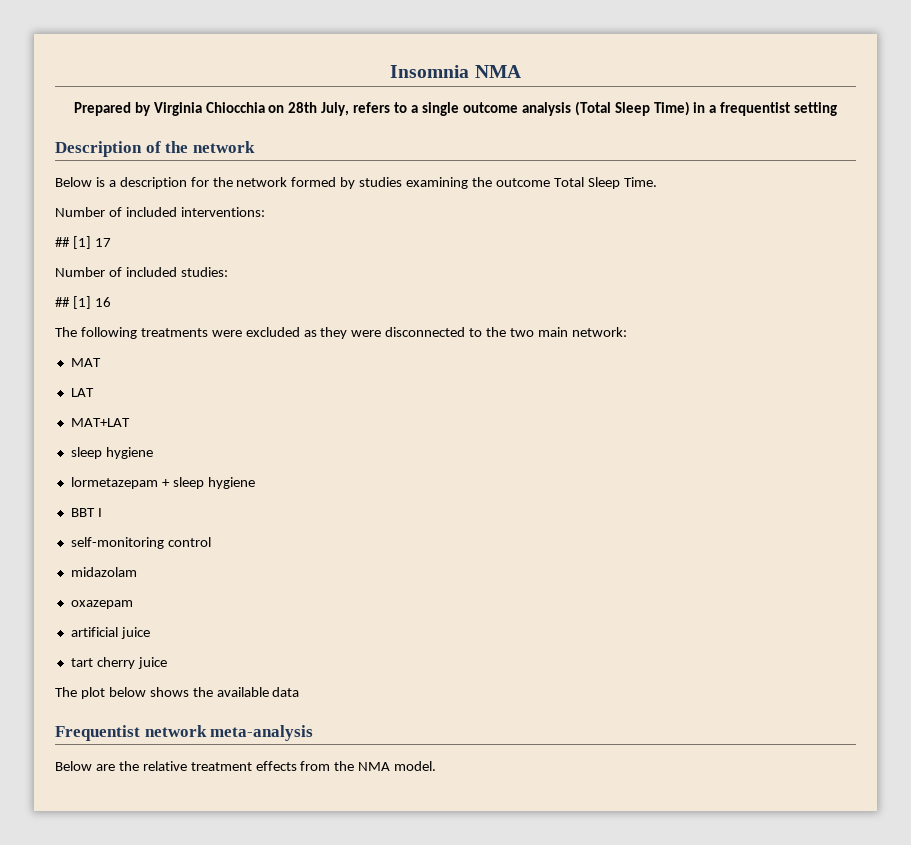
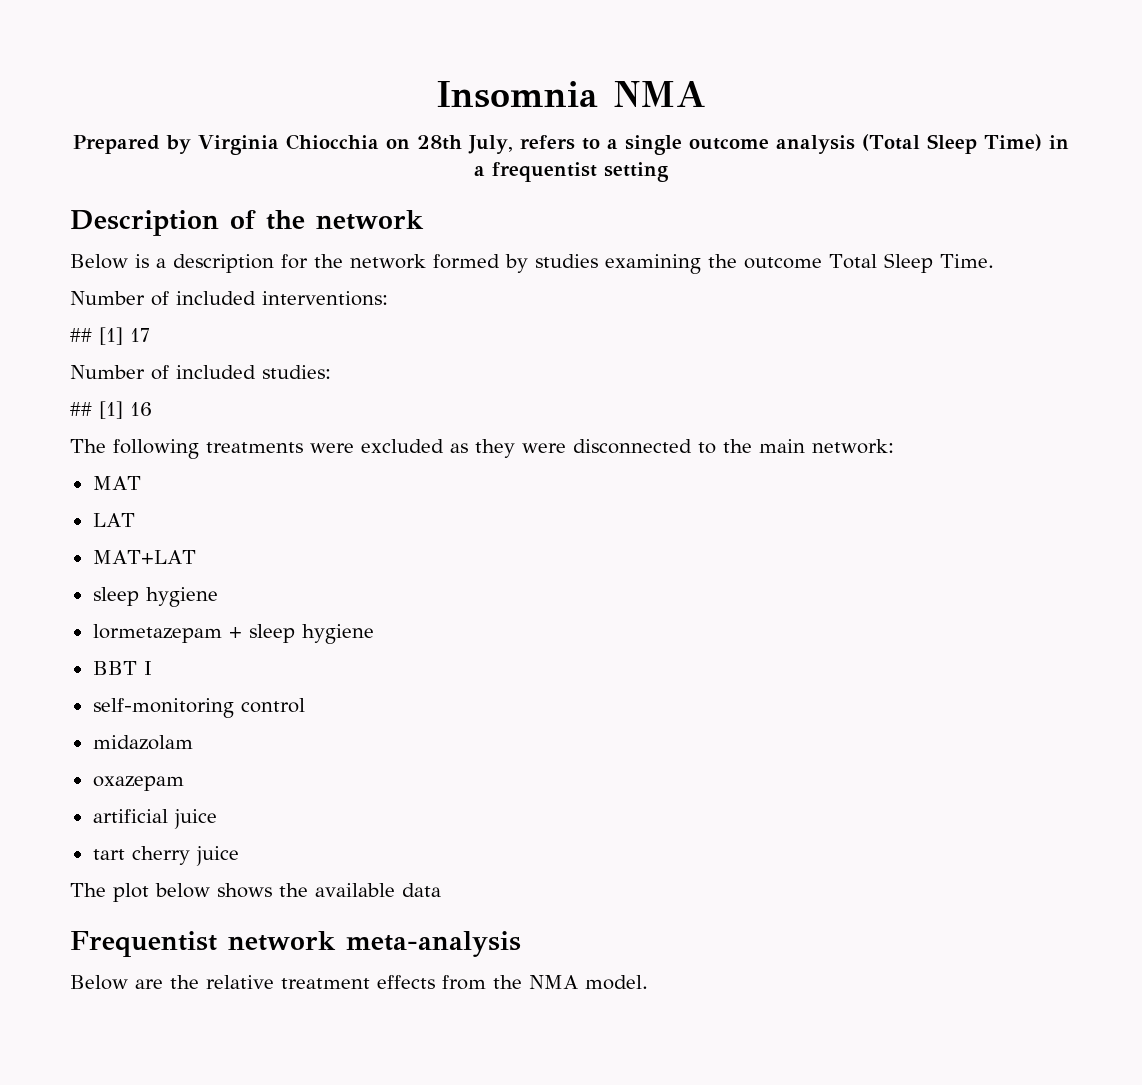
[510,328,535,337] two -> (752, 446) none

